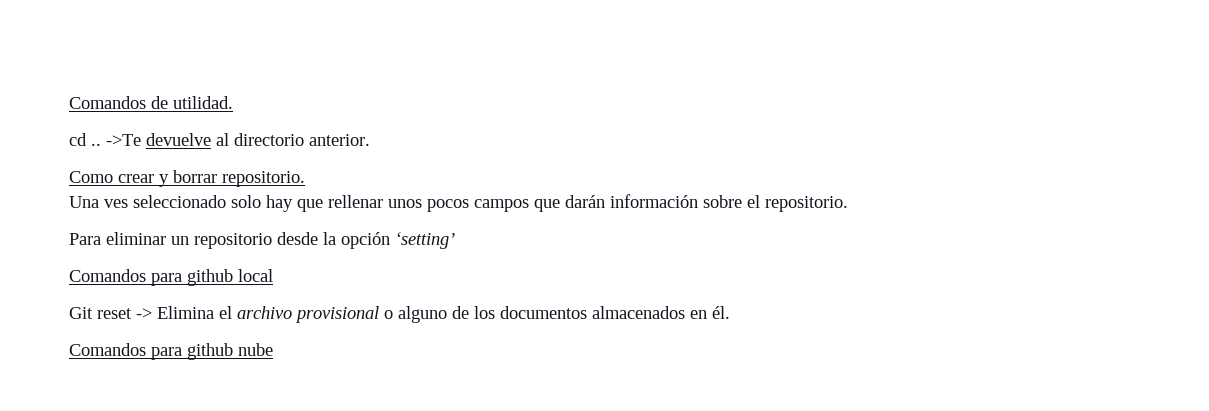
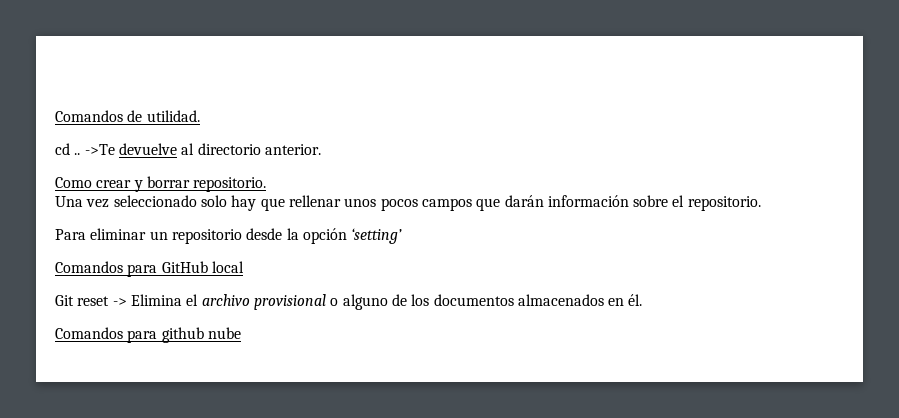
[104,199,128,208] ves -> [86,199,110,208] vez
[187,269,233,286] github -> [161,261,208,273] GitHub

